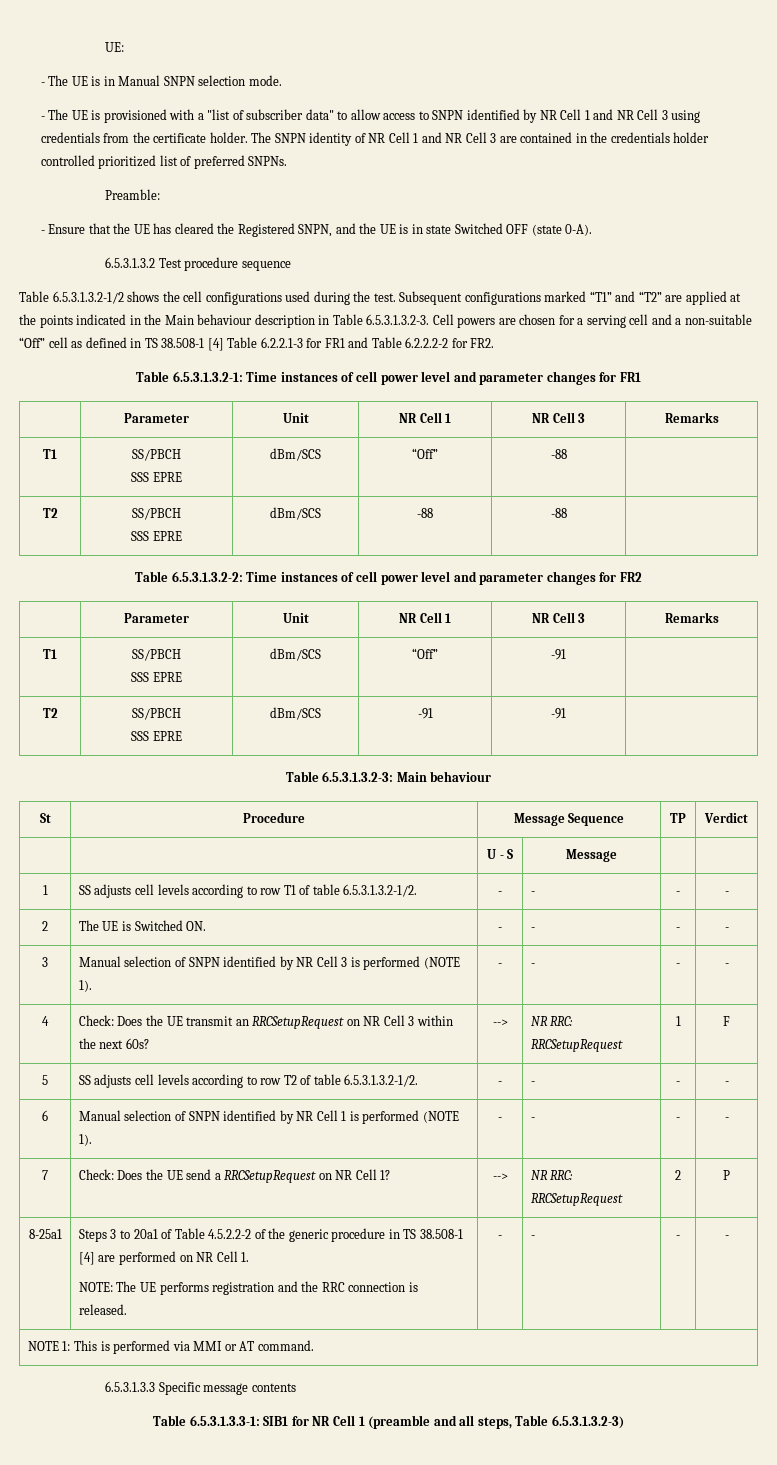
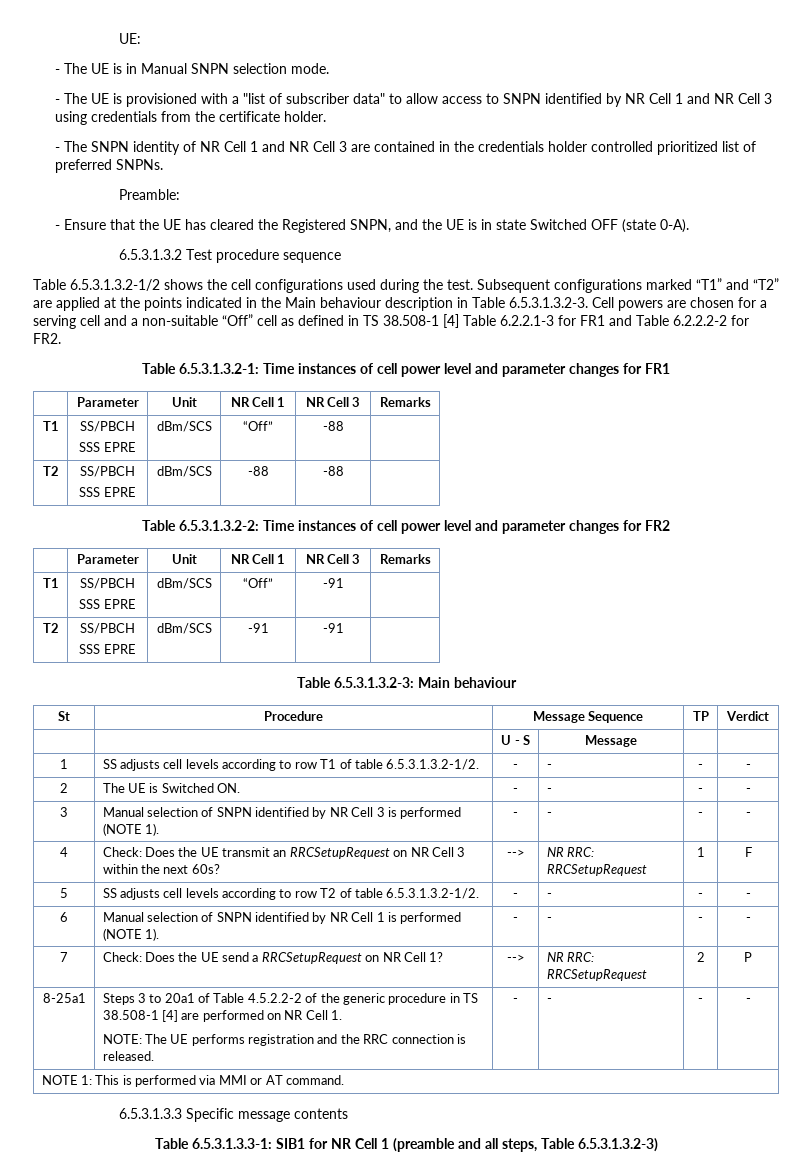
(248, 137) none -> [54,147,60,152] // -

